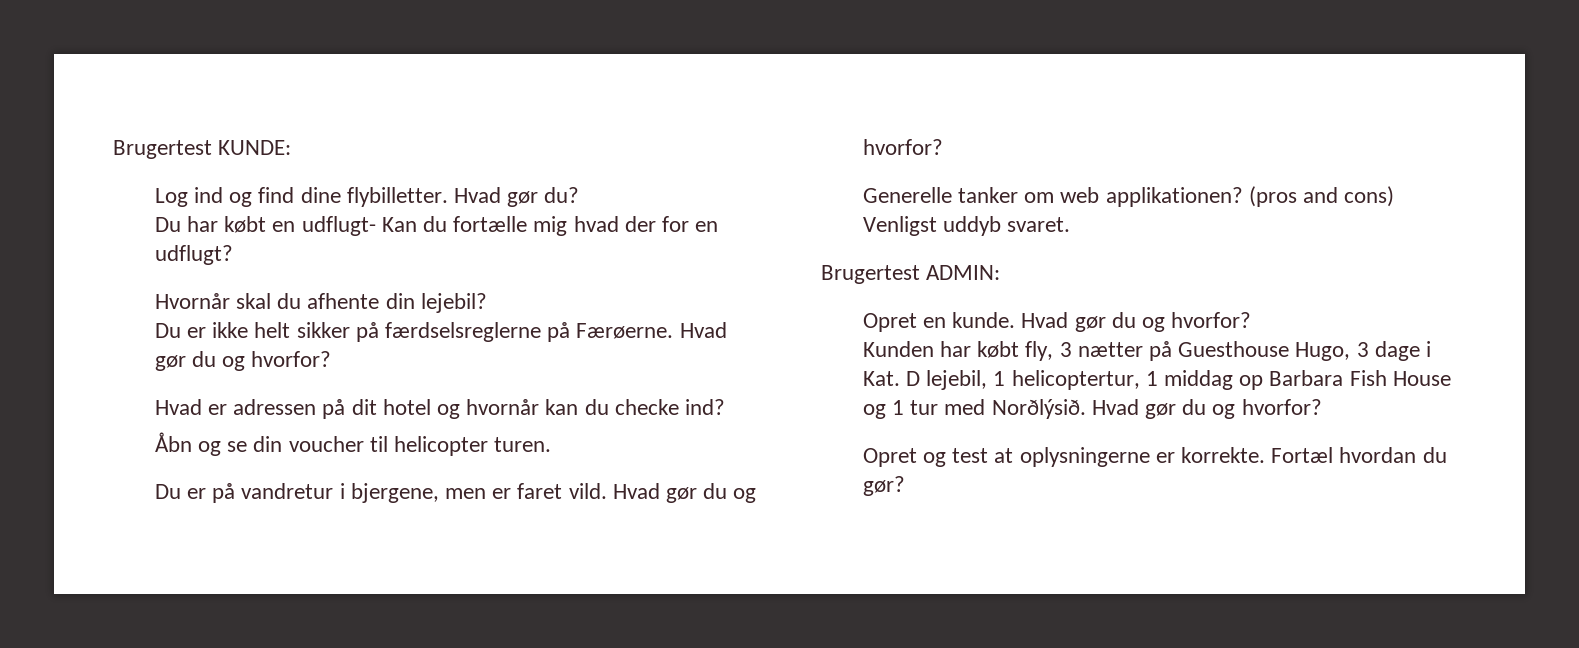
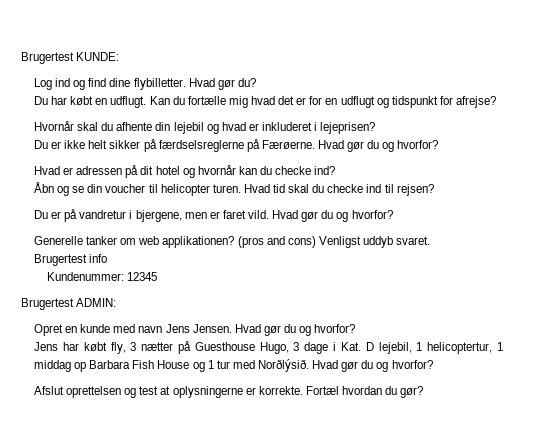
[301,216,376,236] udflugt- -> [110,96,147,108] udflugt.
[624,216,719,232] [154,245,233,265] der for en udflugt? -> [278,96,496,108] det er for en udflugt og tidspunkt for afrejse?
[420,293,487,313] lejebil? -> [173,122,376,134] lejebil og hvad er inkluderet i lejeprisen?
(552, 444) none -> [243,184,434,196] Hvad tid skal du checke ind til rejsen?
(1071, 224) none -> [34,254,108,266] [47,272,158,281] // Brugertest info // Kundenummer: 12345
[952,312,1252,332] [862,341,934,357] kunde. Hvad gør du og hvorfor? // Kunden -> [80,324,356,336] [34,342,59,351] kunde med navn Jens Jensen. Hvad gør du og hvorfor? // Jens
[862,448,917,467] Opret -> [34,386,122,398] Afslut oprettelsen

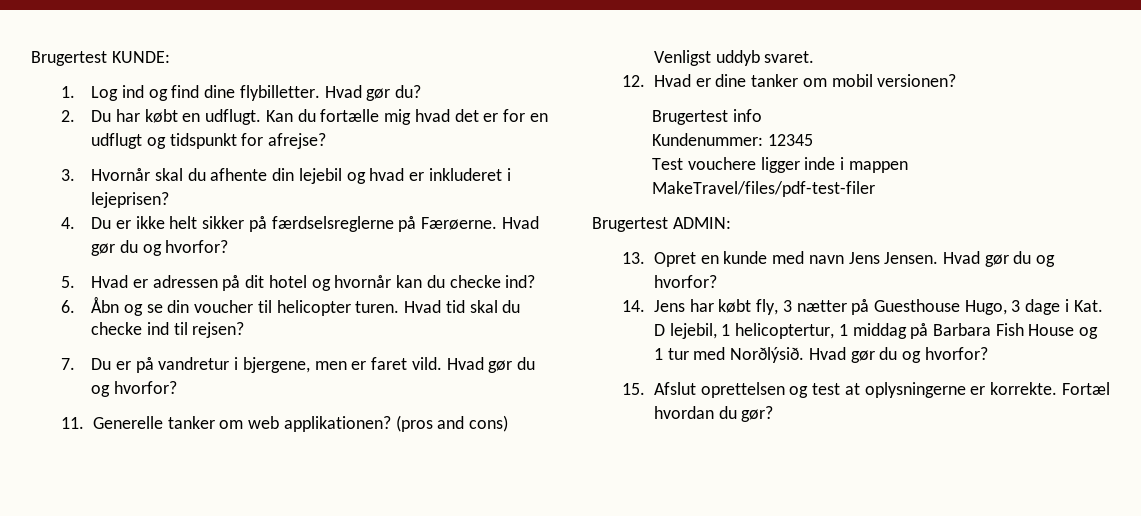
(120, 56) none -> [61,86,76,98] 1.
(256, 82) none -> [61,110,76,122] 2.
(496, 102) none -> [61,169,76,181] 3.
(376, 128) none -> [61,217,76,229] 4.
(439, 144) none -> [61,276,76,288] 5.
(336, 170) none -> [61,300,76,313] 6.
(434, 190) none -> [61,358,76,370] 7.
(393, 214) none -> [61,417,85,429] 11.
[34,254,108,266] [47,272,158,281] Brugertest info // Kundenummer: 12345 -> [622,74,957,87] [652,109,763,125] [652,133,814,146] [652,157,908,173] [652,181,876,197] 12. Hvad er dine tanker om mobil versionen? // Brugertest info // Kundenummer: 12345 // Test vouchere ligger inde i mappen MakeTravel/files/pdf-test-filer
(117, 302) none -> [622,252,646,264] 13.
(356, 328) none -> [622,300,646,312] 14.
[74,362,87,372] op -> [910,323,929,339] på
(433, 364) none -> [622,383,646,395] 15.

